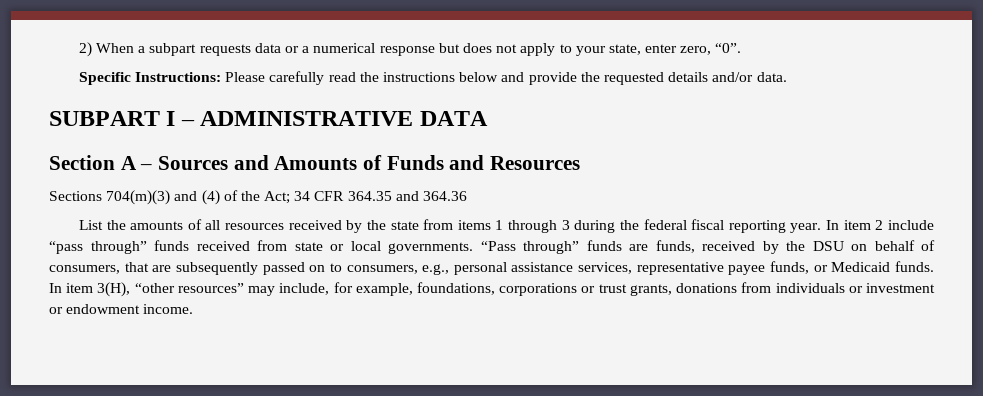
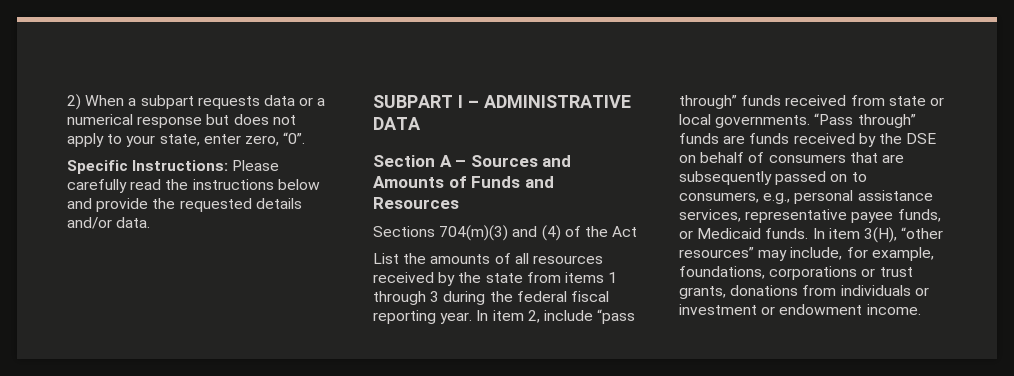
[264,191,468,204] Act; 34 CFR 364.35 and 364.36 -> [612,226,638,237] Act
[875,220,884,230] 2 -> [527,310,540,323] 2,
[655,240,844,254] funds, received by the DSU -> [749,133,937,147] funds received by the DSE
[49,265,120,274] consumers, -> [768,154,846,163] consumers

